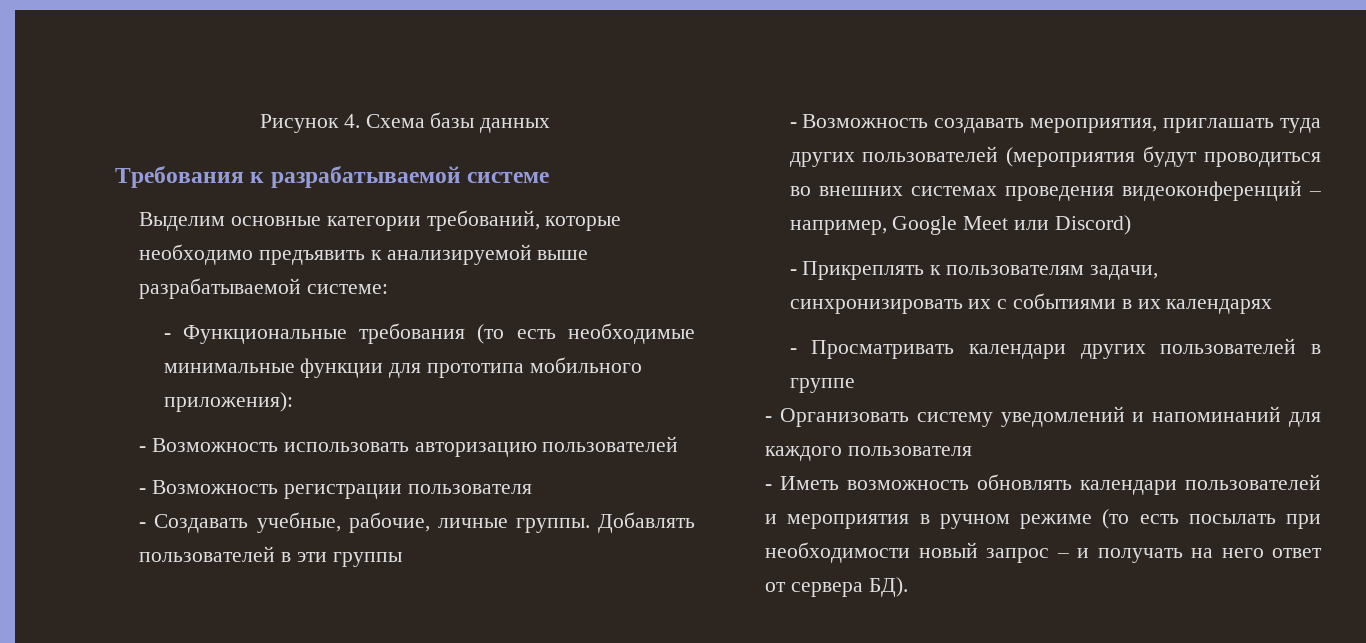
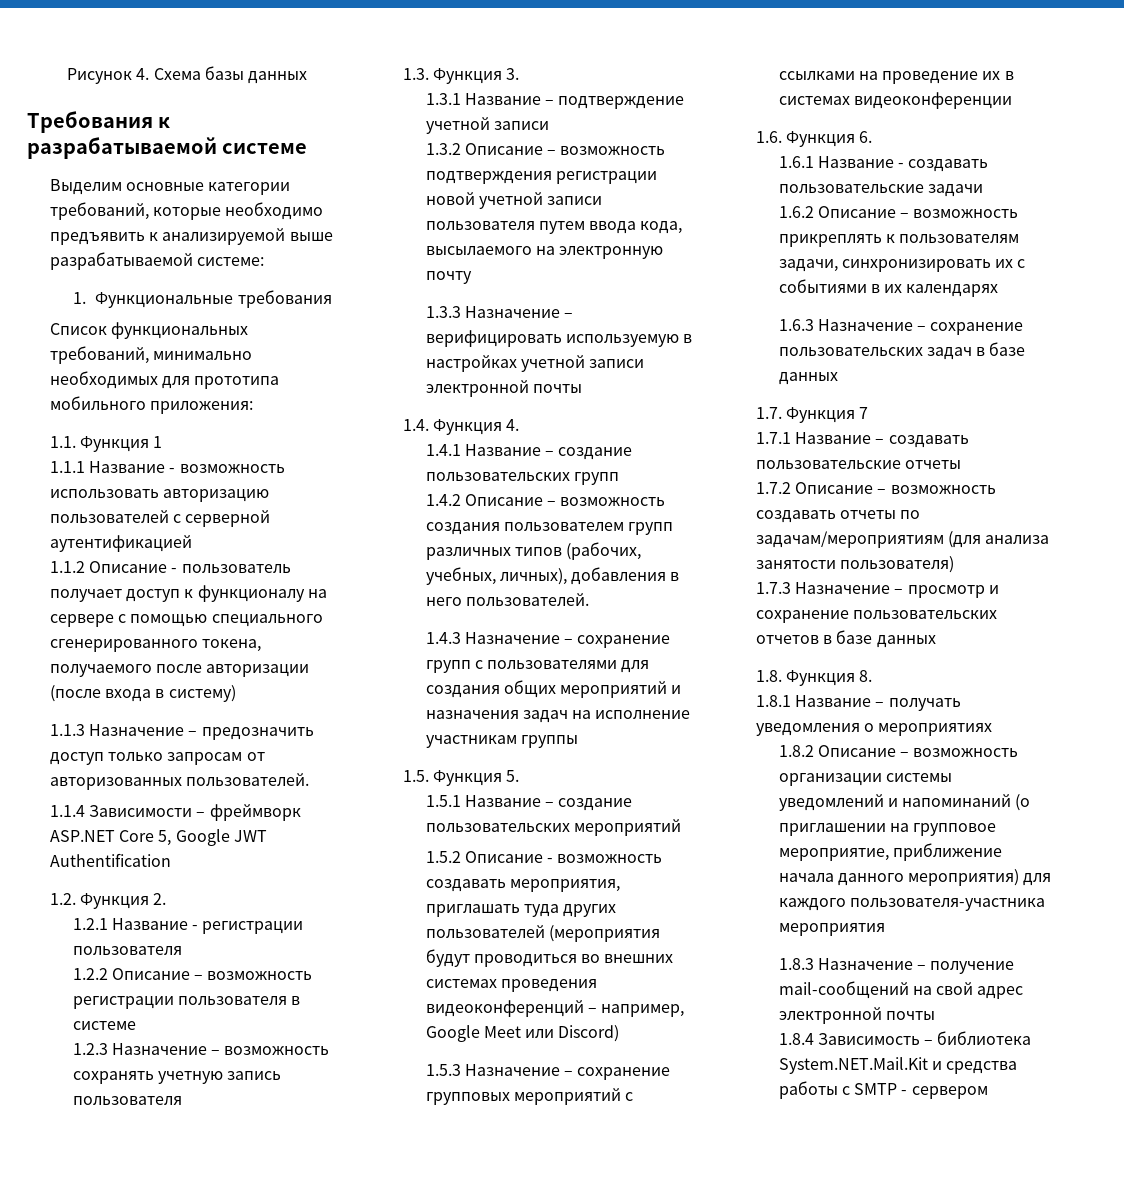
[163,333,171,339] - -> [72,292,86,304] 1.
[477,323,695,344] [163,357,642,378] [163,392,293,412] [139,436,679,457] [139,480,532,499] [139,512,695,533] [139,546,402,567] [789,114,929,128] (то есть необходимые минимальные функции для прототипа мобильного приложения): // - Возможность использовать авторизацию пользователей // - Возможность регистрации пользователя // - Создавать учебные, рабочие, личные группы. Добавлять пользователей в эти группы // - Возможность -> [49,322,249,339] [49,346,253,364] [49,371,280,389] [49,396,254,414] [49,436,163,452] [49,461,285,473] [49,489,270,502] [49,510,271,527] [49,535,192,552] [49,561,291,573] [49,585,328,602] [49,614,323,627] [49,639,262,652] [49,664,310,677] [49,685,236,702] [49,724,314,740] [49,752,265,765] [49,773,310,790] [49,804,301,821] [49,829,268,846] [49,853,171,867] [49,893,167,909] [72,918,304,934] [72,946,182,955] [72,968,313,980] [72,996,301,1009] [72,1021,136,1030] [72,1043,330,1055] [72,1071,282,1084] [72,1096,182,1105] [402,68,520,84] [425,93,685,109] [425,117,549,134] [425,143,666,155] [425,171,657,184] [425,192,603,209] [425,221,683,234] [425,246,664,259] [425,271,472,284] [425,306,574,318] [425,330,693,347] [425,355,645,372] [425,380,582,397] [402,419,520,435] [425,444,633,460] [425,472,619,485] [425,494,666,506] [425,522,674,535] [425,542,642,560] [425,567,680,585] [425,593,589,606] [425,632,671,648] [425,660,650,673] [425,680,682,698] [425,710,691,723] [425,735,578,748] [402,770,520,786] [425,795,633,811] [425,819,681,836] [425,851,663,863] // Список функциональных требований, минимально необходимых для прототипа мобильного приложения: // 1.1. Функция 1 // 1.1.1 Название - возможность использовать авторизацию пользователей с серверной аутентификацией // 1.1.2 Описание - пользователь получает доступ к функционалу на сервере с помощью специального сгенерированного токена, получаемого после авторизации (после входа в систему) // 1.1.3 Назначение – предозначить доступ только запросам от авторизованных пользователей. // 1.1.4 Зависимости – фреймворк ASP.NET Core 5, Google JWT Authentification // 1.2. Функция 2. // 1.2.1 Название - регистрации пользователя // 1.2.2 Описание – возможность регистрации пользователя в системе // 1.2.3 Назначение – возможность сохранять учетную запись пользователя // 1.3. Функция 3. // 1.3.1 Название – подтверждение учетной записи // 1.3.2 Описание – возможность подтверждения регистрации новой учетной записи пользователя путем ввода кода, высылаемого на электронную почту // 1.3.3 Назначение – верифицировать используемую в настройках учетной записи электронной почты // 1.4. Функция 4. // 1.4.1 Название – создание пользовательских групп // 1.4.2 Описание – возможность создания пользователем групп различных типов (рабочих, учебных, личных), добавления в него пользователей. // 1.4.3 Назначение – сохранение групп с пользователями для создания общих мероприятий и назначения задач на исполнение участникам группы // 1.5. Функция 5. // 1.5.1 Название – создание пользовательских мероприятий // 1.5.2 Описание - возможность
[789,261,925,280] - Прикреплять -> [425,1064,671,1080] [425,1088,634,1105] [778,71,1014,84] [778,92,1012,109] [755,131,873,147] [778,156,989,172] [778,184,983,197] [778,206,1019,218] [778,234,882,247] 1.5.3 Назначение – сохранение групповых мероприятий с ссылками на проведение их в системах видеоконференции // 1.6. Функция 6. // 1.6.1 Название - создавать пользовательские задачи // 1.6.2 Описание – возможность прикреплять
[789,338,1321,359] [789,378,855,393] [765,406,1321,427] [765,446,973,461] [765,474,1321,495] [765,509,1321,529] [765,542,1322,563] [765,577,908,597] - Просматривать календари других пользователей в группе // - Организовать систему уведомлений и напоминаний для каждого пользователя // - Иметь возможность обновлять календари пользователей и мероприятия в ручном режиме (то есть посылать при необходимости новый запрос – и получать на него ответ от сервера БД). -> [778,319,1024,335] [778,342,1026,360] [778,372,838,385] [755,407,869,423] [755,432,969,448] [755,460,962,469] [755,482,996,494] [755,510,921,523] [755,531,1050,548] [755,556,955,573] [755,582,1000,598] [755,610,998,623] [755,630,936,648] [755,670,873,686] [755,695,961,711] [755,723,993,736] [778,745,1019,757] [778,773,952,786] [778,794,1031,811] [778,823,997,836] [778,843,1002,861] [778,869,1052,886] [778,898,1045,911] [778,923,885,936] [778,958,1015,974] [778,981,1024,999] [778,1007,935,1024] [778,1031,1032,1045] [778,1057,1018,1074] [778,1081,988,1099] 1.6.3 Назначение – сохранение пользовательских задач в базе данных // 1.7. Функция 7 // 1.7.1 Название – создавать пользовательские отчеты // 1.7.2 Описание – возможность создавать отчеты по задачам/мероприятиям (для анализа занятости пользователя) // 1.7.3 Назначение – просмотр и сохранение пользовательских отчетов в базе данных // 1.8. Функция 8. // 1.8.1 Название – получать уведомления о мероприятиях // 1.8.2 Описание – возможность организации системы уведомлений и напоминаний (о приглашении на групповое мероприятие, приближение начала данного мероприятия) для каждого пользователя-участника мероприятия // 1.8.3 Назначение – получение mail-сообщений на свой адрес электронной почты // 1.8.4 Зависимость – библиотека System.NET.Mail.Kit и средства работы с SMTP - сервером

